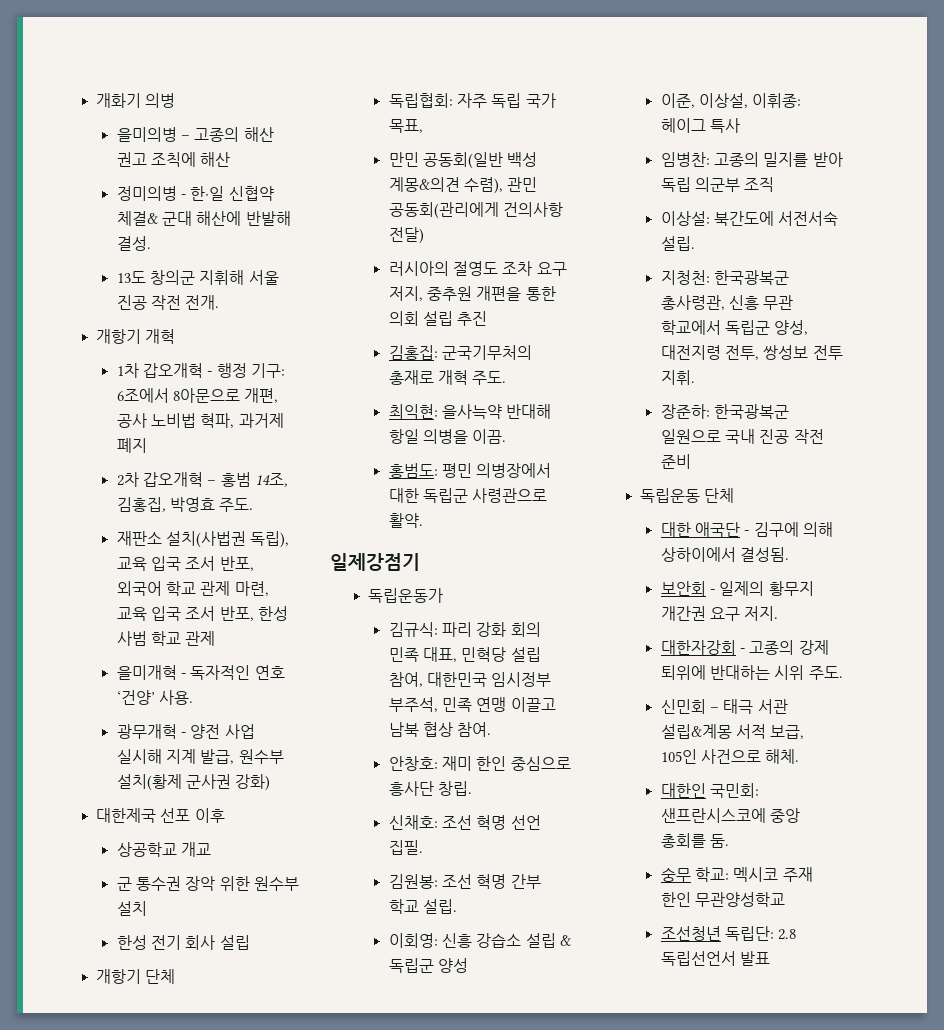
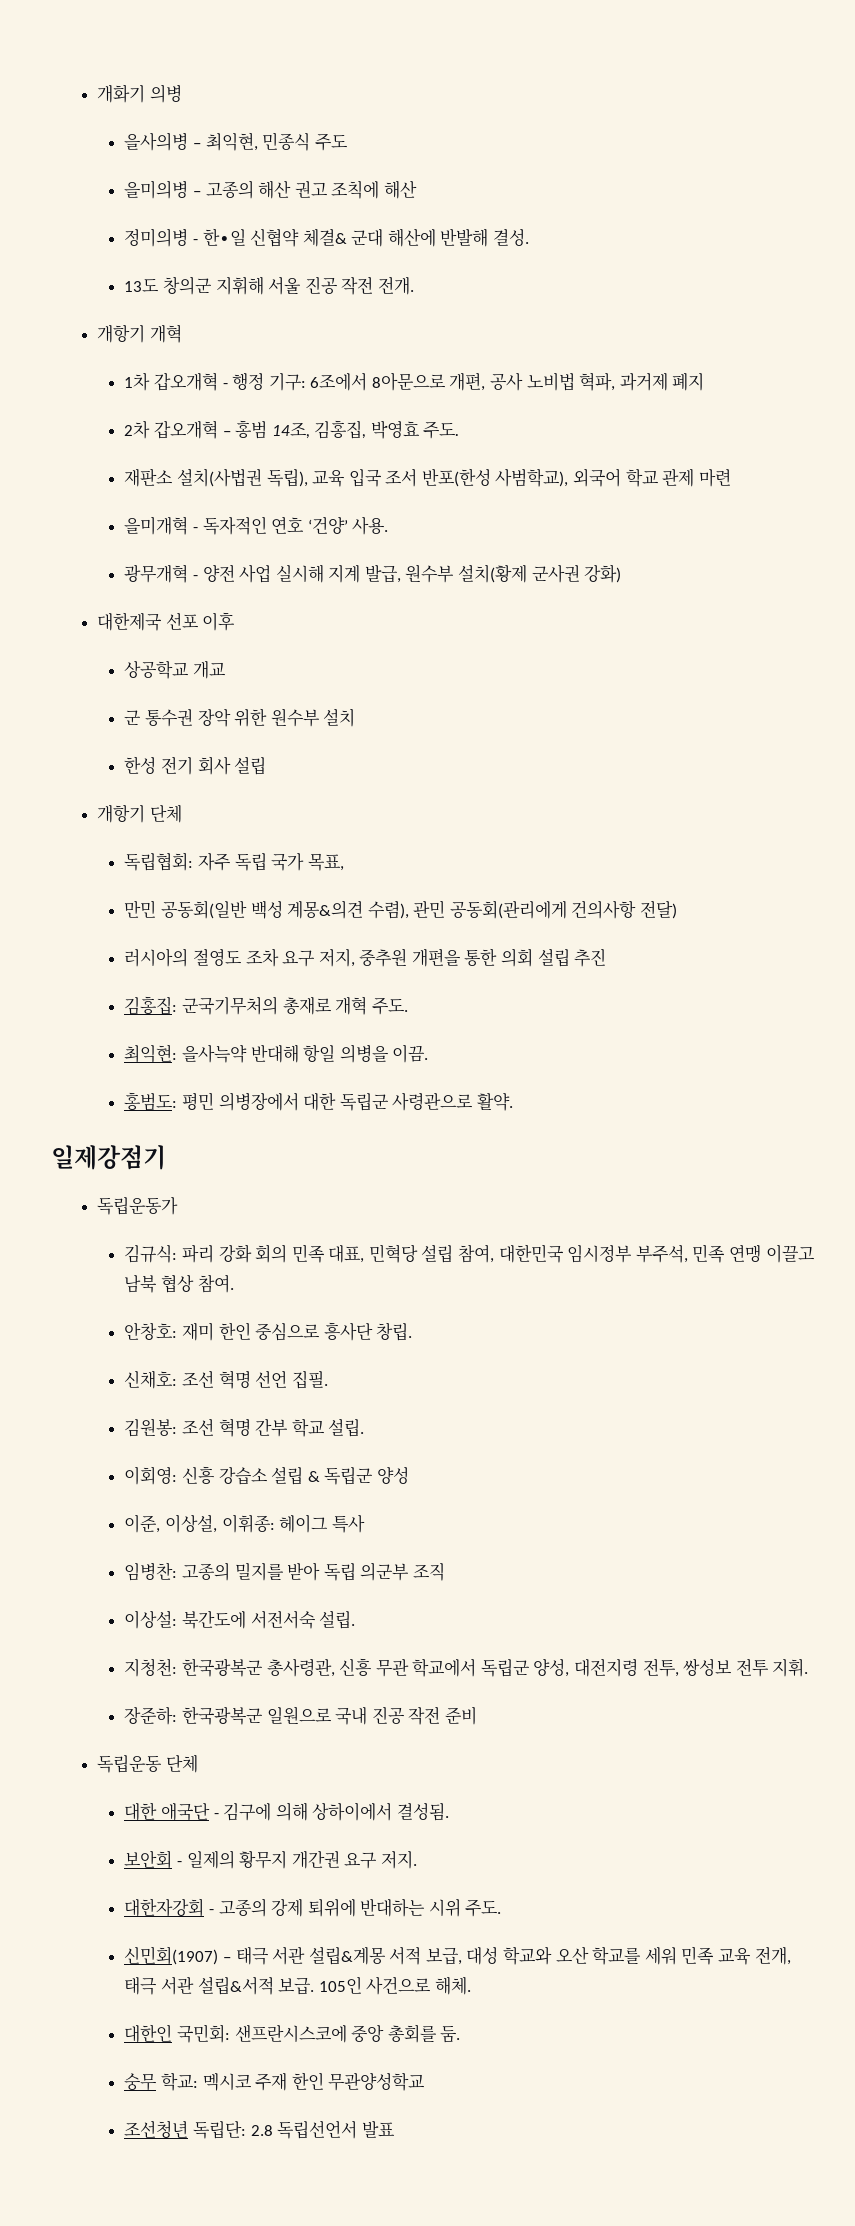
(176, 100) none -> [124,132,348,151] // 을사의병 – 최익현, 민종식 주도
[219,556,254,571] 반포, -> [421,468,569,487] 반포(한성 사범학교),
[234,581,269,596] [116,606,288,621] [116,631,216,646] 마련, 교육 입국 조서 반포, 한성 사범 학교 관제 -> [698,469,731,487] 마련
[660,699,706,714] 신민회 -> [124,1946,219,1965] 신민회(1907)
(805, 732) none -> [466,1946,791,1965] [124,1976,315,1995] 대성 학교와 오산 학교를 세워 민족 교육 전개, 태극 서관 설립&서적 보급.

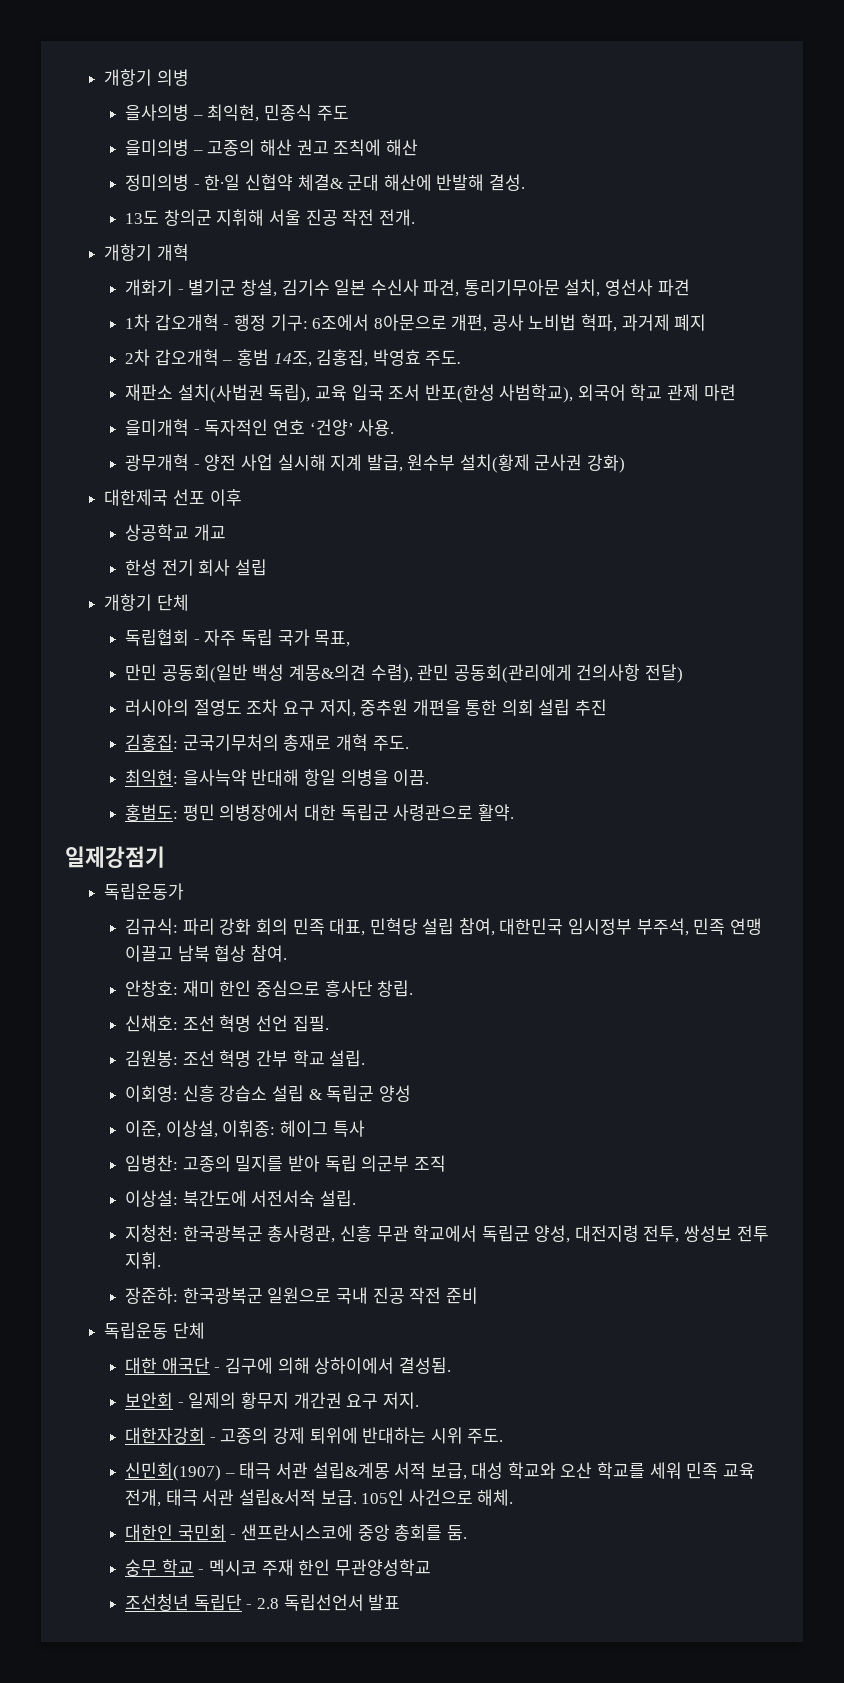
[97,84,146,103] 개화기 -> [104,69,153,86] 개항기
(182, 333) none -> [125,279,690,297] // 개화기 - 별기군 창설, 김기수 일본 수신사 파견, 통리기무아문 설치, 영선사 파견
[124,708,356,727] // 군 통수권 장악 위한 원수부 설치 -> (226, 532) none
[124,852,194,871] 독립협회: -> [125,629,200,646] 독립협회 -
[176,2024,230,2043] 국민회: -> [177,1524,237,1541] 국민회 -
[160,2072,198,2091] 학교: -> [161,1559,205,1576] 학교 -
[192,2121,246,2139] 독립단: -> [193,1594,253,1611] 독립단 -

